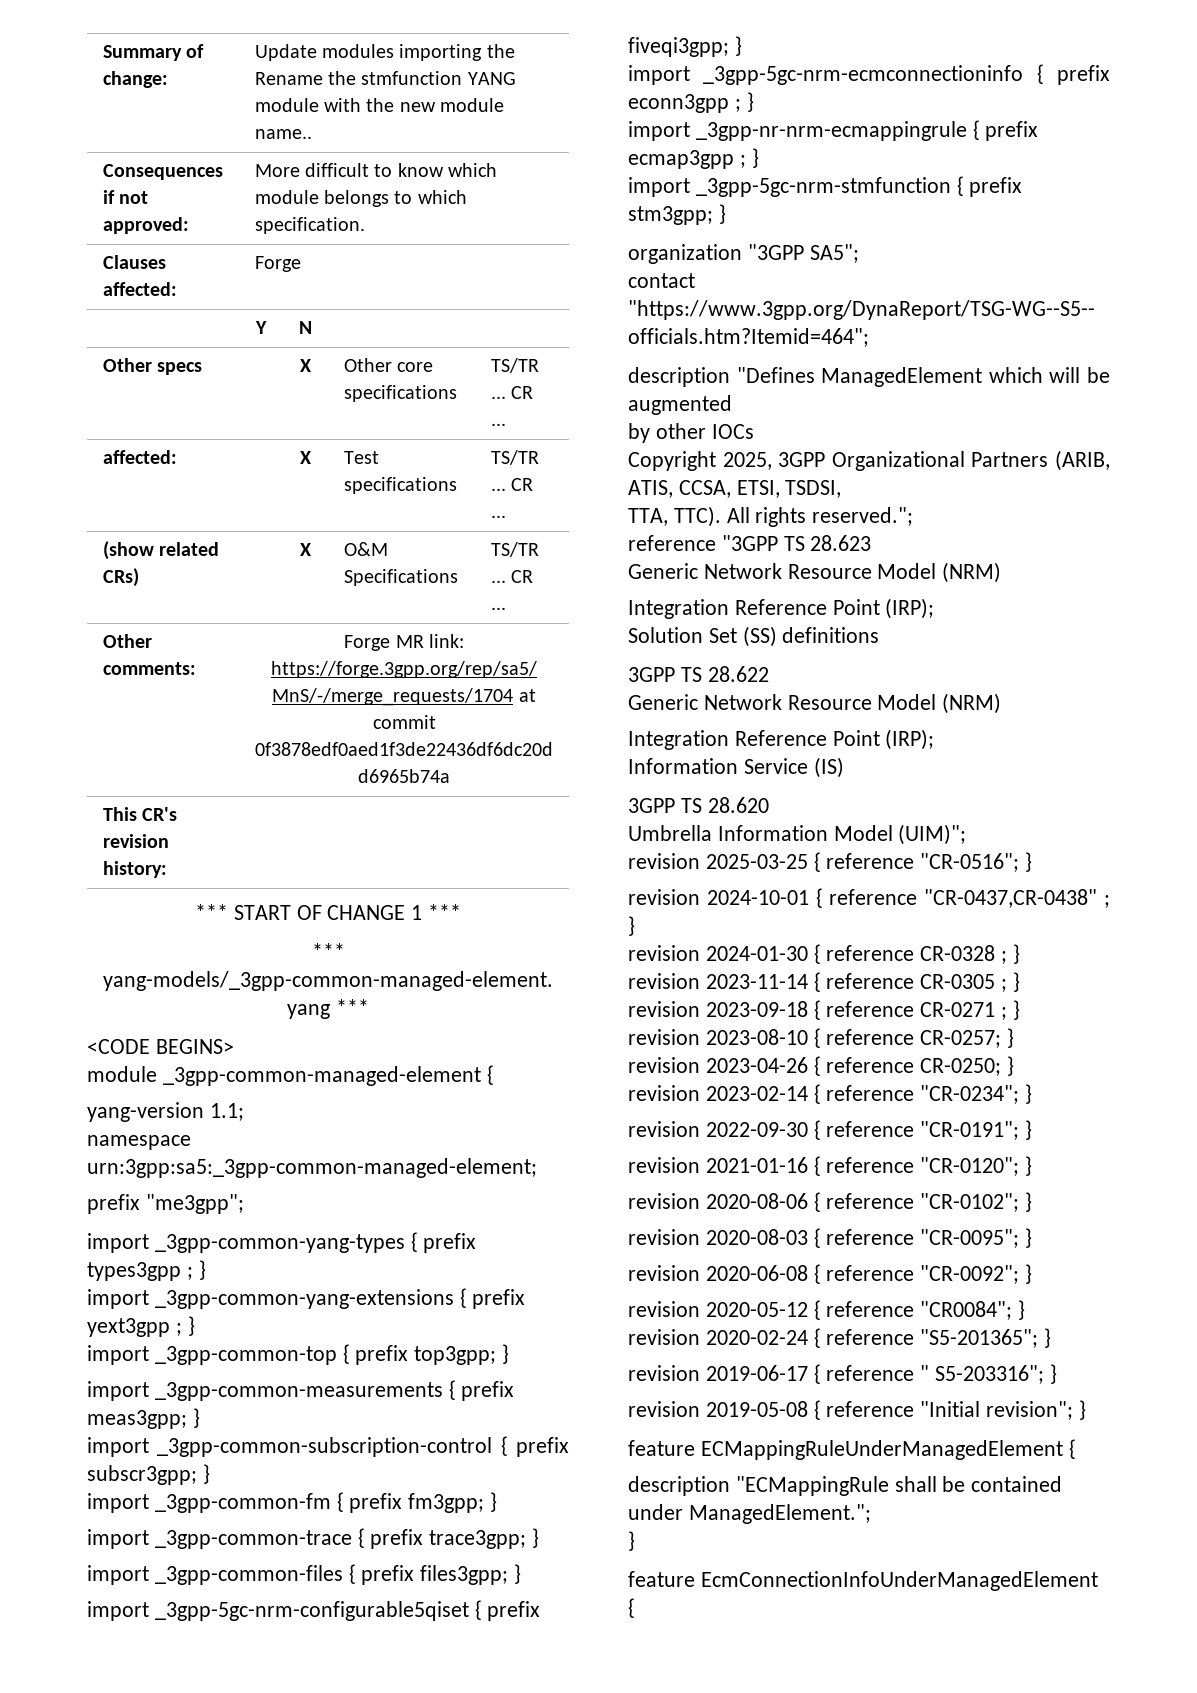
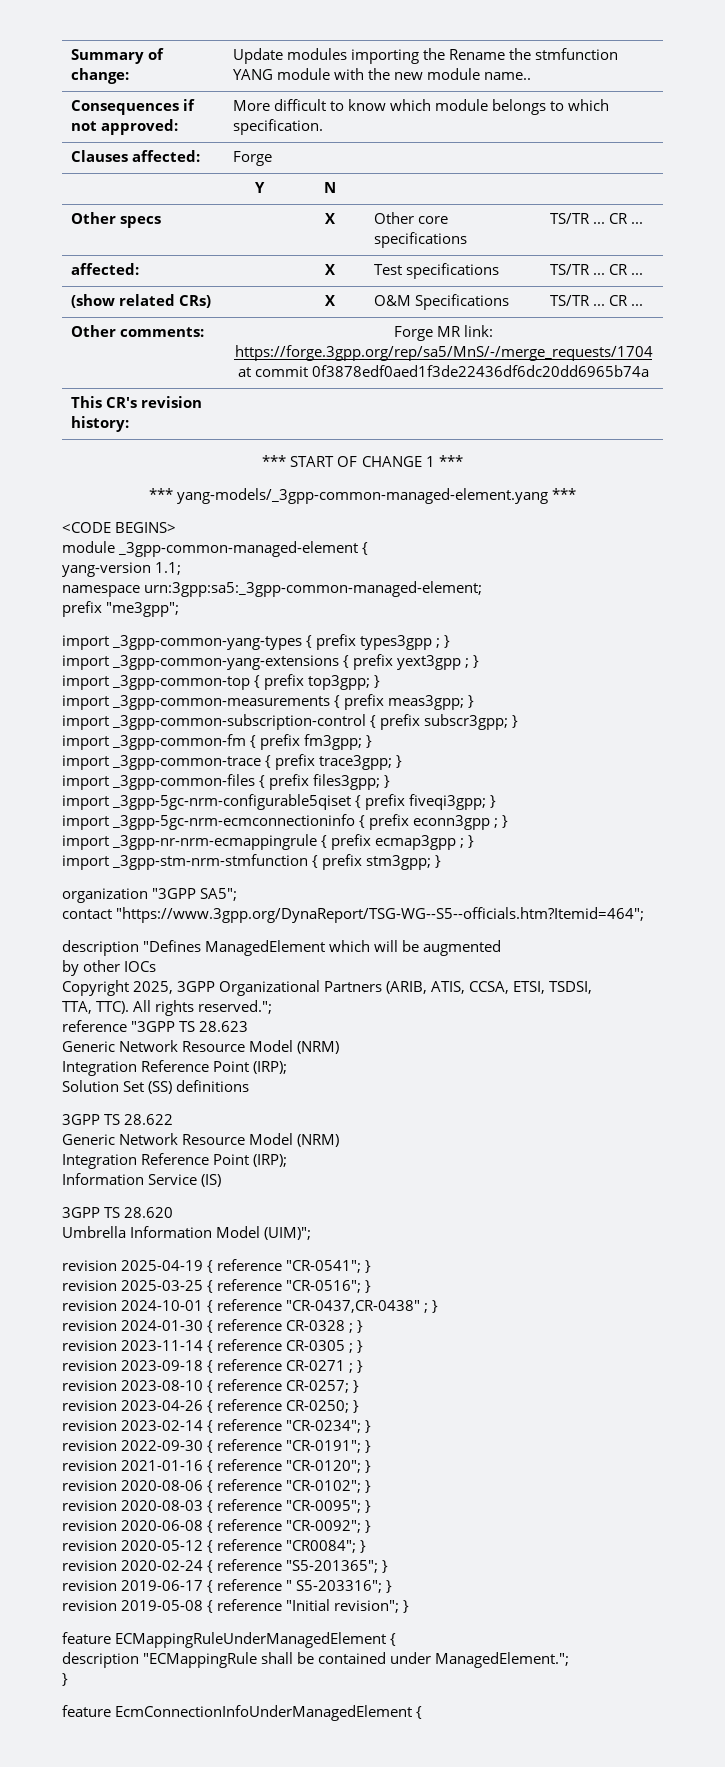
[695,177,951,197] _3gpp-5gc-nrm-stmfunction -> [112,854,309,870] _3gpp-stm-nrm-stmfunction
(967, 834) none -> [62,1259,372,1273] // revision 2025-04-19 { reference "CR-0541"; }

